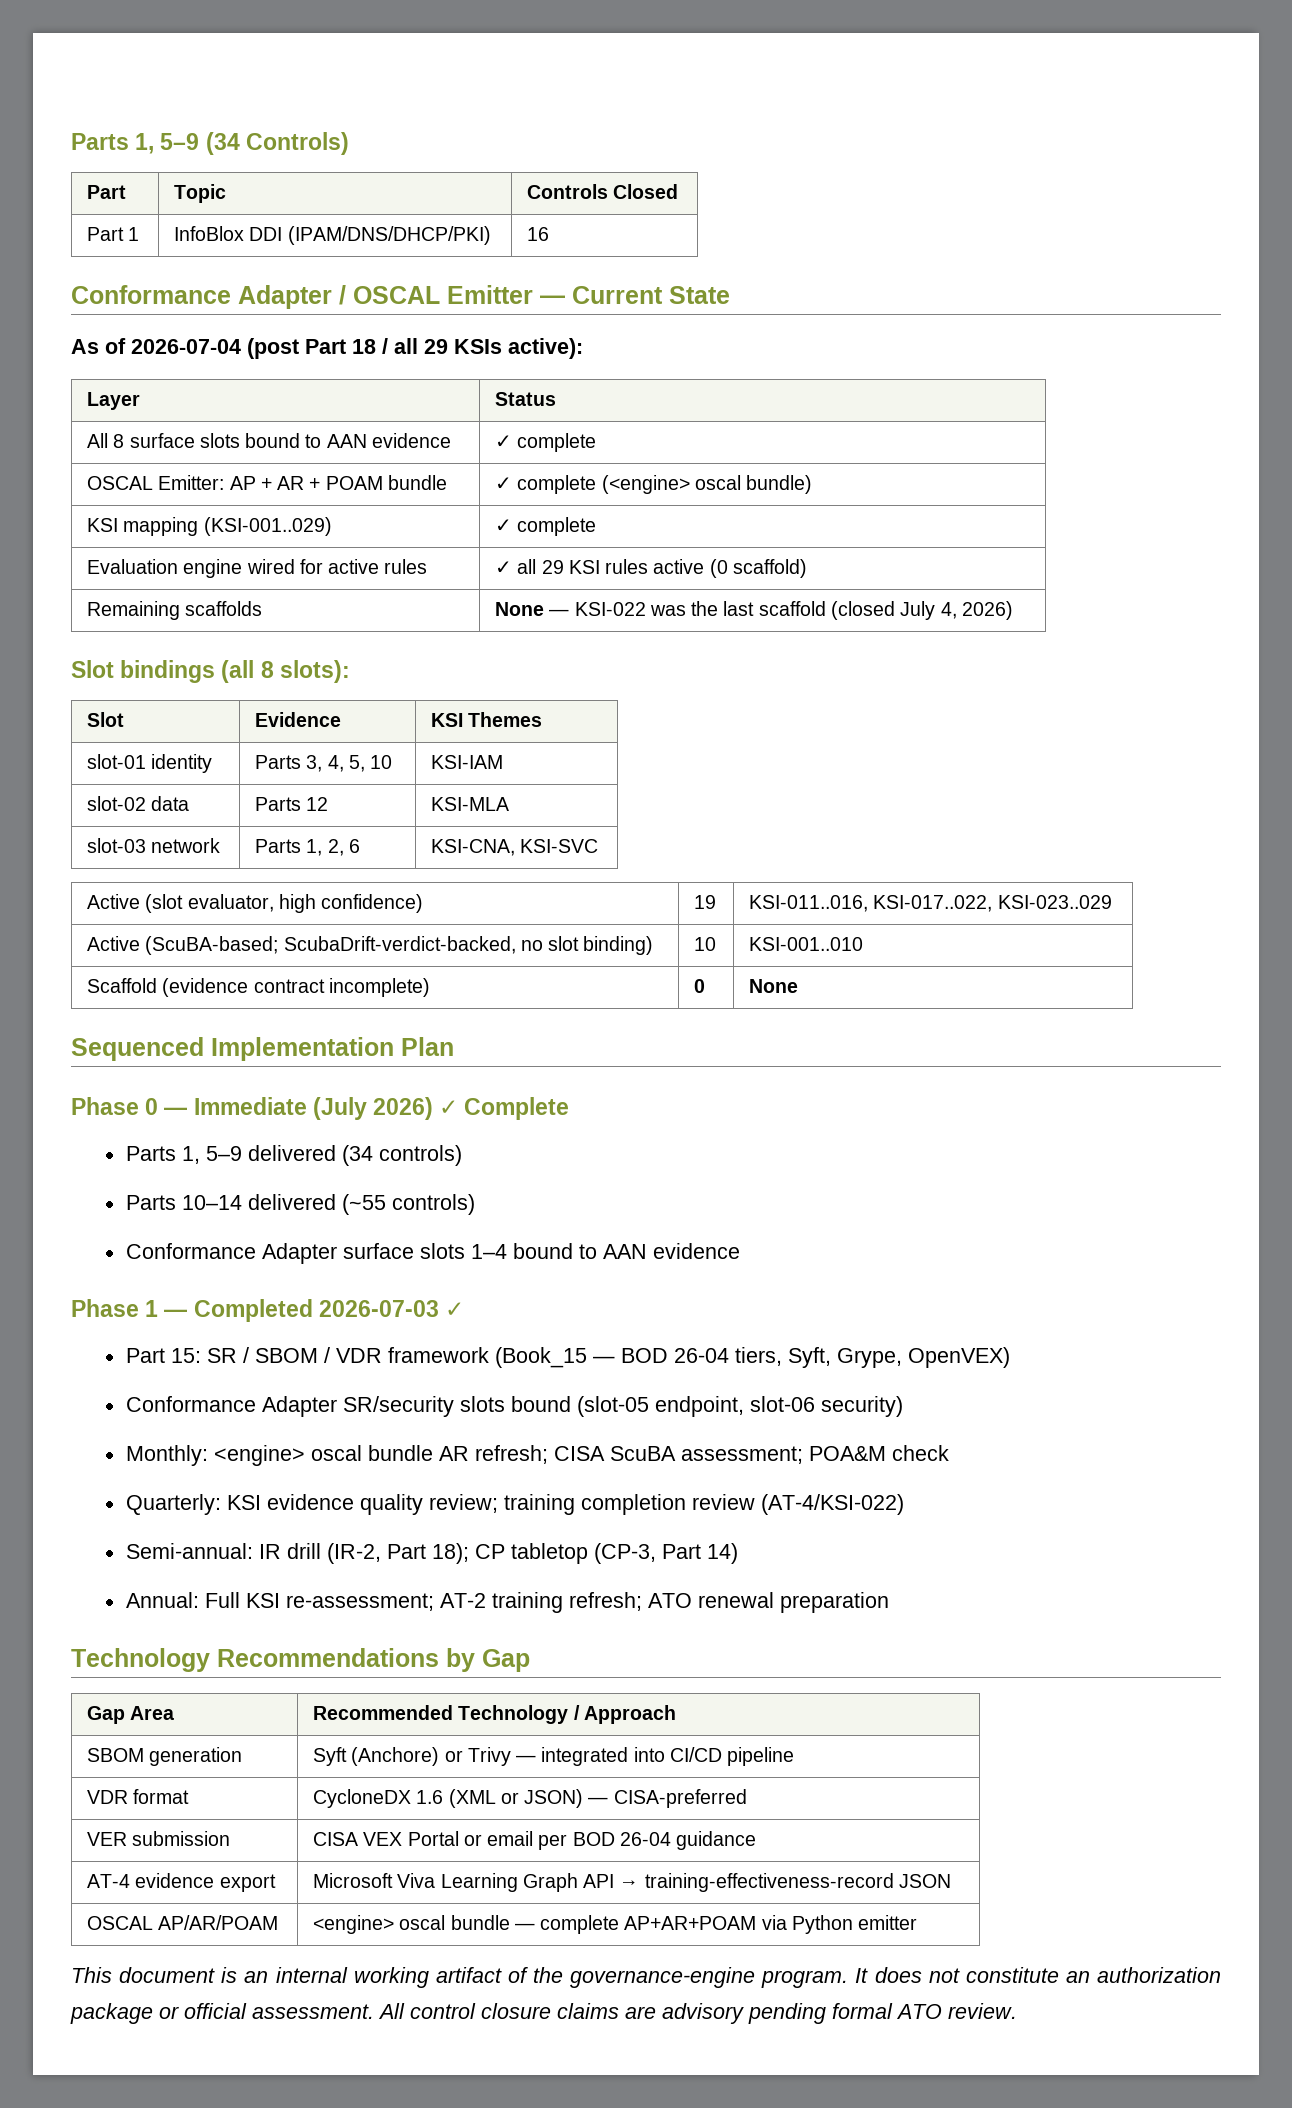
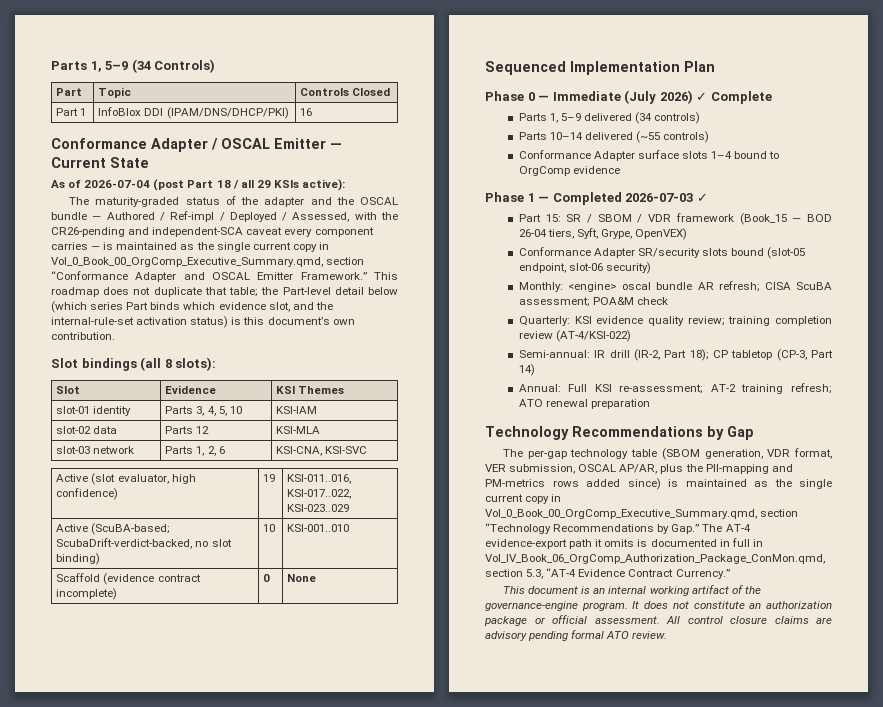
[87,392,141,410] [495,392,557,406] [87,433,452,448] [495,433,597,452] [87,475,448,490] [495,475,813,494] [87,517,332,536] [495,517,597,536] [87,559,428,578] [495,559,808,578] [87,601,263,620] [495,601,1013,620] // Layer | Status // All 8 surface slots bound to AAN evidence | ✓ complete // OSCAL Emitter: AP + AR + POAM bundle | ✓ complete (<engine> oscal bundle) // KSI mapping (KSI-001..029) | ✓ complete // Evaluation engine wired for active rules | ✓ all 29 KSI rules active (0 scaffold) // Remaining scaffolds | None — KSI-022 was the last scaffold (closed July 4, 2026) -> [69,196,398,207] [51,211,399,222] [51,227,374,237] [51,242,329,252] [51,257,365,267] [51,271,398,282] [51,287,399,297] [51,301,333,313] [51,316,355,328] [51,332,115,340] // The maturity-graded status of the adapter and the OSCAL bundle — Authored / Ref-impl / Deployed / Assessed, with the CR26-pending and independent-SCA caveat every component carries — is maintained as the single current copy in Vol_0_Book_00_OrgComp_Executive_Summary.qmd, section “Conformance Adapter and OSCAL Emitter Framework.” This roadmap does not duplicate that table; the Part-level detail below (which series Part binds which evidence slot, and the internal-rule-set activation status) is this document’s own contribution.
[602,1244,647,1259] AAN -> [518,166,570,176] OrgComp
[87,1706,175,1724] [313,1705,676,1724] [87,1747,243,1766] [313,1747,795,1766] [87,1789,190,1804] [313,1789,747,1808] [87,1831,231,1846] [313,1831,757,1850] [87,1873,276,1892] [313,1873,952,1892] [87,1915,279,1930] [313,1915,918,1934] // Gap Area | Recommended Technology / Approach // SBOM generation | Syft (Anchore) or Trivy — integrated into CI/CD pipeline // VDR format | CycloneDX 1.6 (XML or JSON) — CISA-preferred // VER submission | CISA VEX Portal or email per BOD 26-04 guidance // AT-4 evidence export | Microsoft Viva Learning Graph API → training-effectiveness-record JSON // OSCAL AP/AR/POAM | <engine> oscal bundle — complete AP+AR+POAM via Python emitter -> [503,448,832,460] [485,464,793,474] [485,478,832,490] [485,494,562,504] [485,509,799,519] [485,523,751,534] [485,538,763,549] [485,554,825,564] [485,568,730,579] // The per-gap technology table (SBOM generation, VDR format, VER submission, OSCAL AP/AR, plus the PII-mapping and PM-metrics rows added since) is maintained as the single current copy in Vol_0_Book_00_OrgComp_Executive_Summary.qmd, section “Technology Recommendations by Gap.” The AT-4 evidence-export path it omits is documented in full in Vol_IV_Book_06_OrgComp_Authorization_Package_ConMon.qmd, section 5.3, “AT-4 Evidence Contract Currency.”

